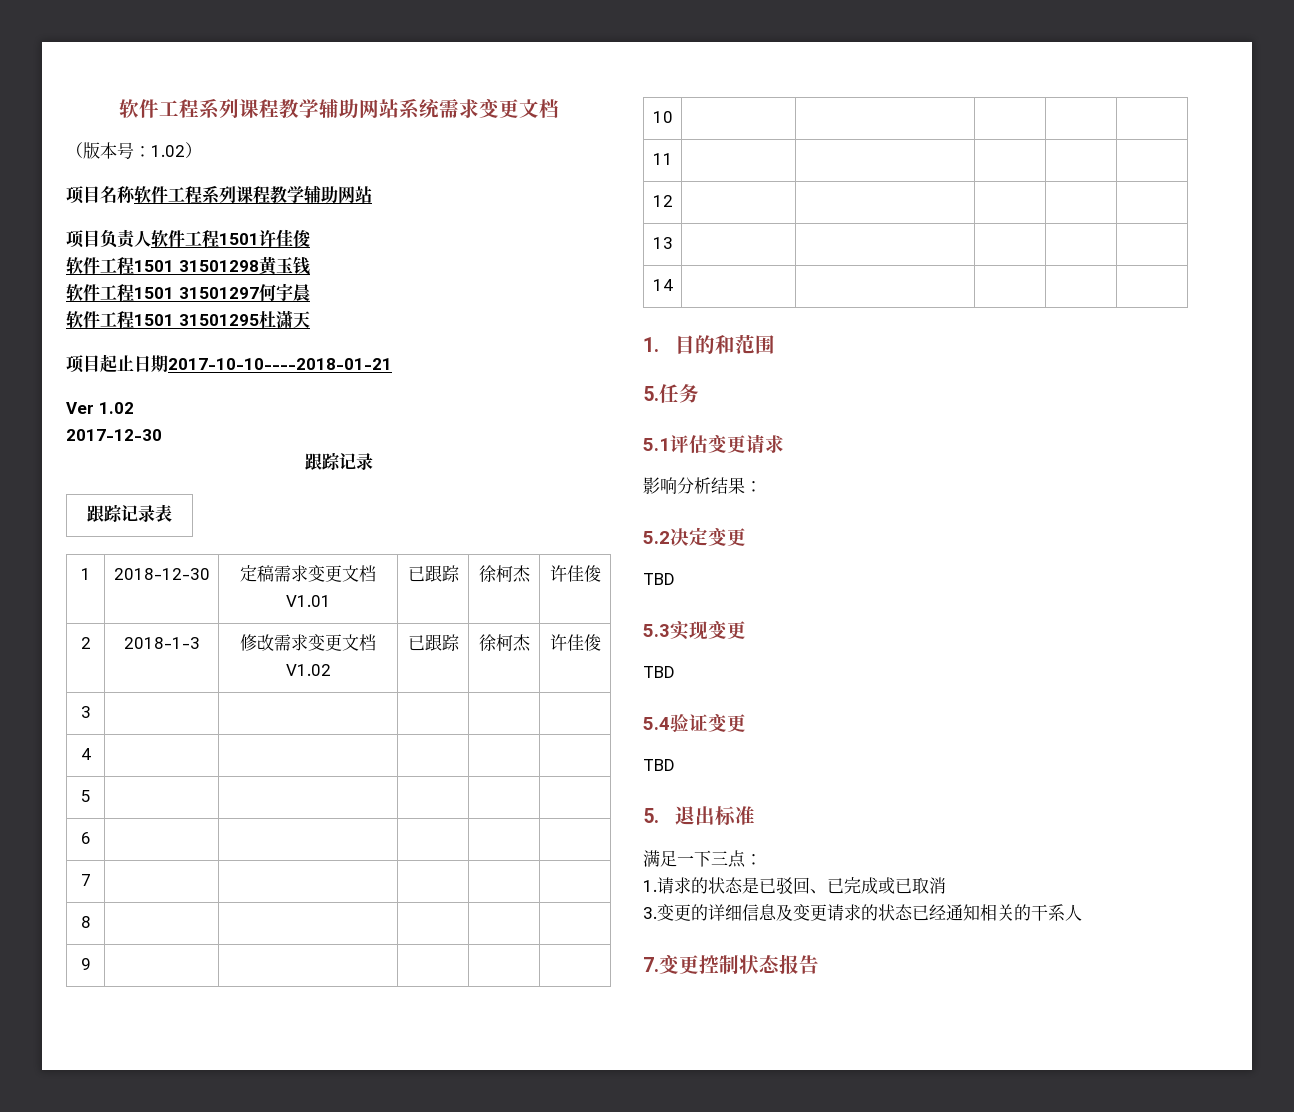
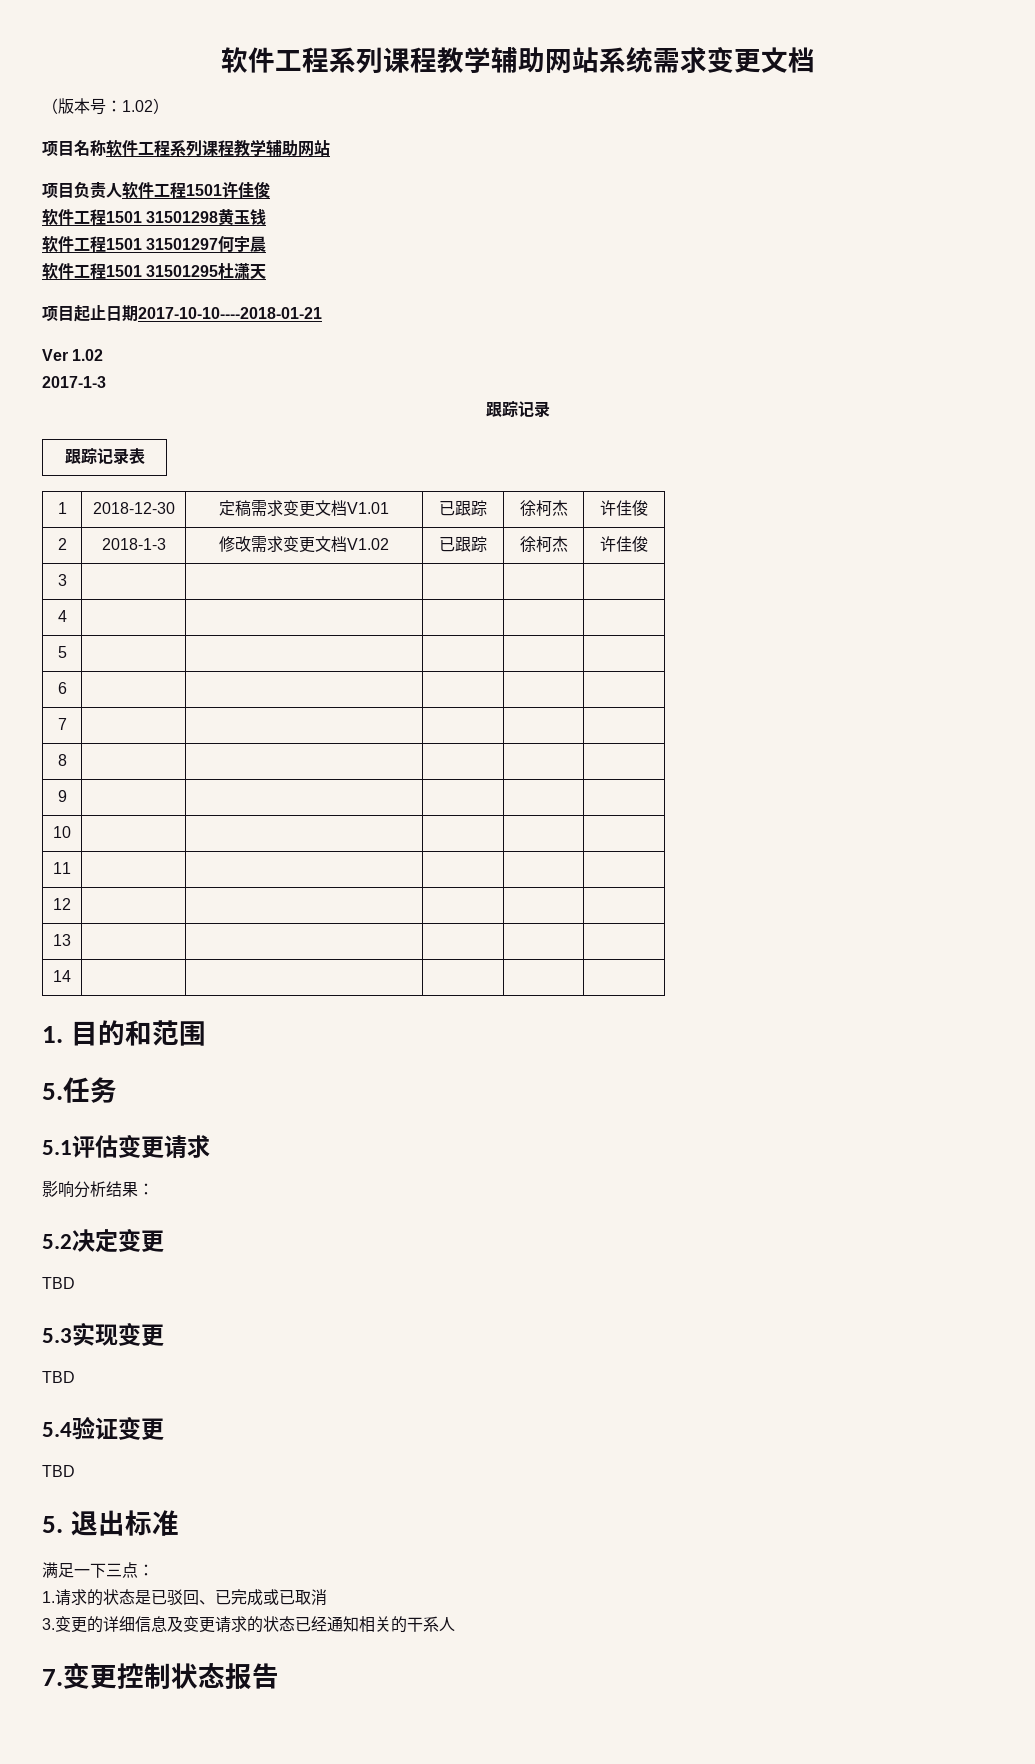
[66,429,162,441] 2017-12-30 -> [42,376,106,388] 2017-1-3

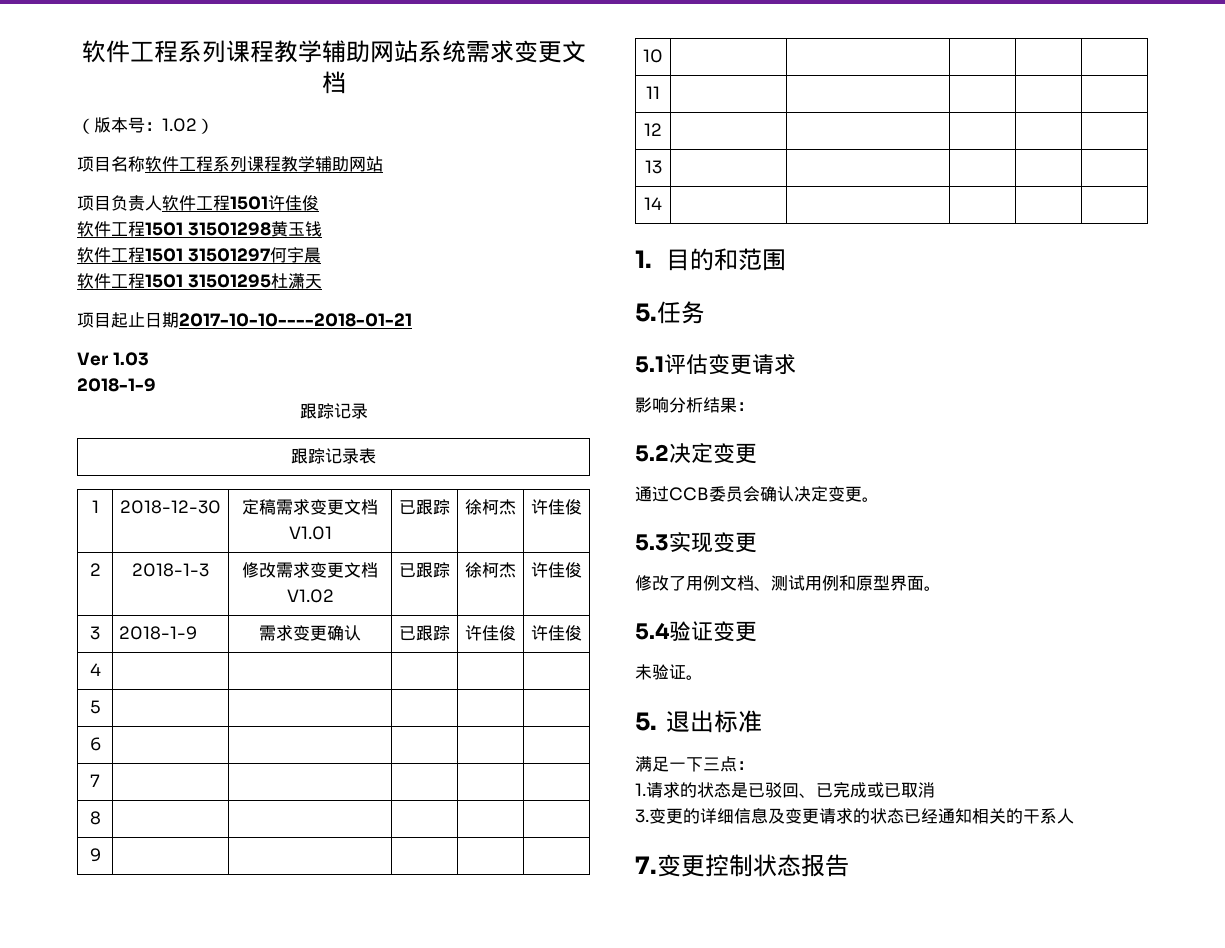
[72,349,104,361] [42,376,106,388] 1.02 // 2017-1-3 -> [112,352,149,366] [77,378,156,392] 1.03 // 2018-1-9
(67, 580) | | | | -> [119,626,198,640] [259,625,361,641] [399,625,450,641] [465,625,516,641] [531,625,582,641] 2018-1-9 | 需求变更确认 | 已跟踪 | 许佳俊 | 许佳俊
[42,1277,75,1289] [42,1322,164,1346] [42,1371,75,1383] TBD // 5.3实现变更 // TBD -> [635,486,879,502] [635,532,757,553] [635,575,941,591] 通过CCB委员会确认决定变更。 // 5.3实现变更 // 修改了用例文档、测试用例和原型界面。
[42,1465,75,1477] TBD -> [635,664,703,680] 未验证。

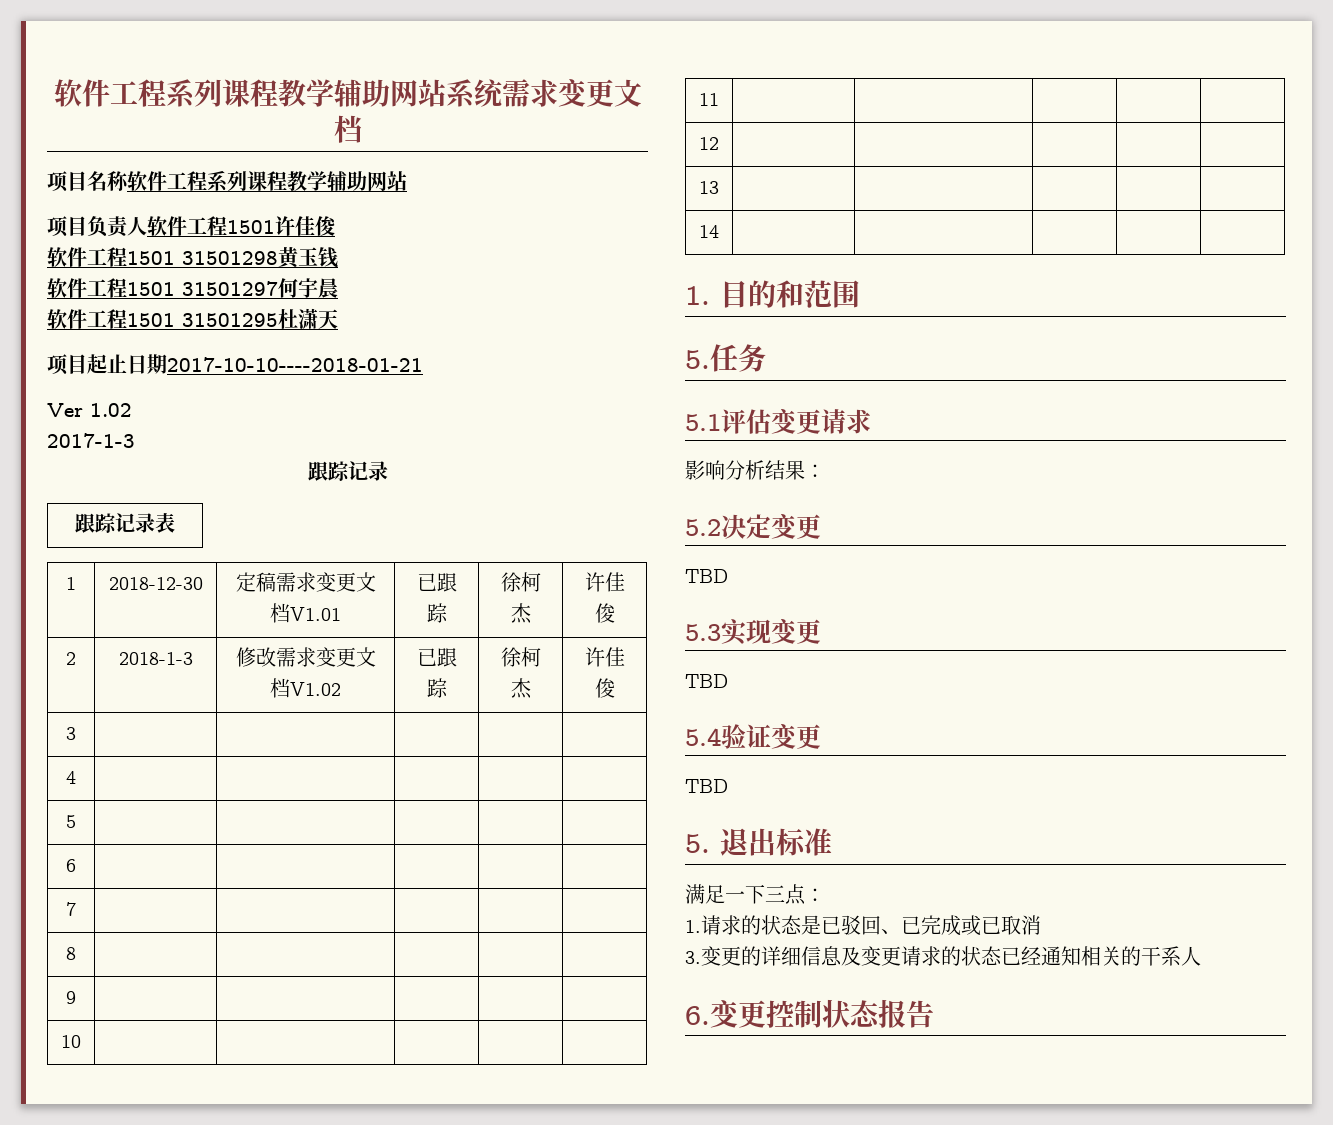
[77,117,214,134] // （版本号：1.02） -> (362, 129) none
[112,352,149,366] [77,378,156,392] 1.03 // 2018-1-9 -> [90,403,132,417] [47,433,135,448] 1.02 // 2017-1-3
[119,626,198,640] [259,625,361,641] [399,625,450,641] [465,625,516,641] [531,625,582,641] 2018-1-9 | 需求变更确认 | 已跟踪 | 许佳俊 | 许佳俊 -> (76, 733) | | | |
[635,486,879,502] [635,532,757,553] [635,575,941,591] 通过CCB委员会确认决定变更。 // 5.3实现变更 // 修改了用例文档、测试用例和原型界面。 -> [685,569,728,583] [685,618,821,645] [685,674,728,688] TBD // 5.3实现变更 // TBD
[635,664,703,680] 未验证。 -> [685,779,728,793] TBD
[635,856,657,874] 7. -> [685,1006,710,1025] 6.

